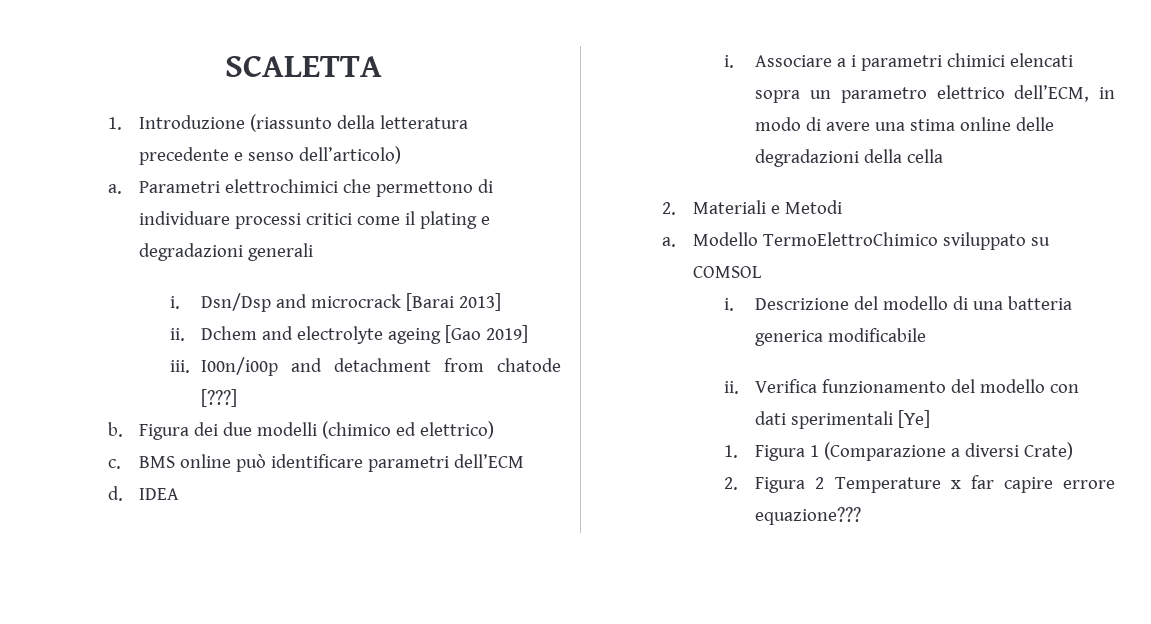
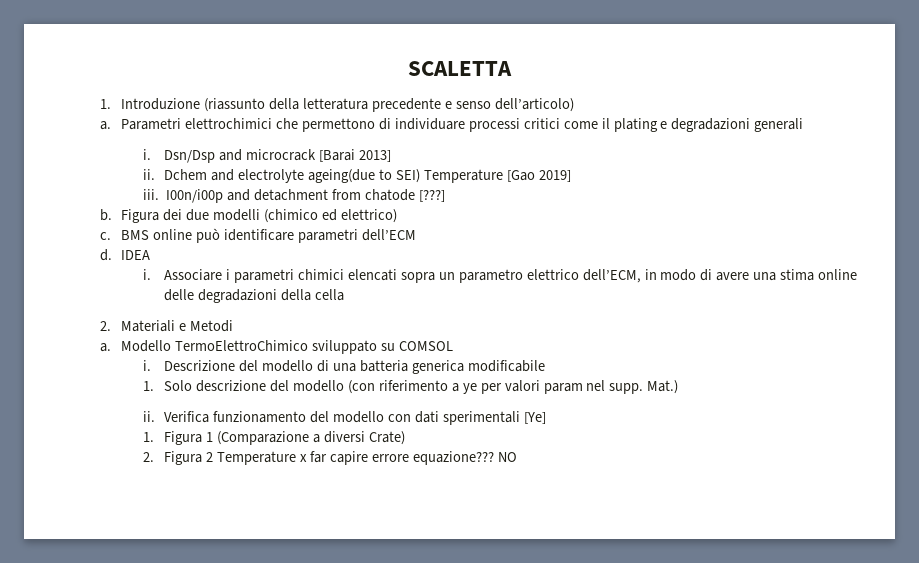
[388,328,442,344] ageing -> [308,169,503,183] ageing(due to SEI) Temperature
[837,58,847,67] a -> (223, 275) none
(927, 335) none -> [142,380,679,394] // 1. Solo descrizione del modello (con riferimento a ye per valori param nel supp. Mat.)
(862, 516) none -> [497,452,517,462] NO

